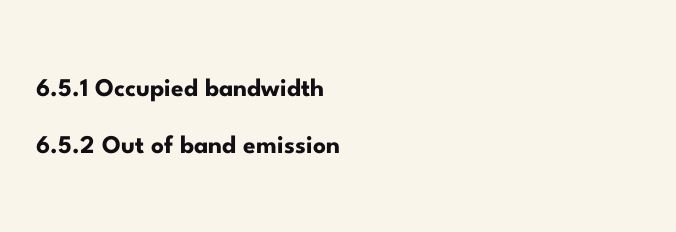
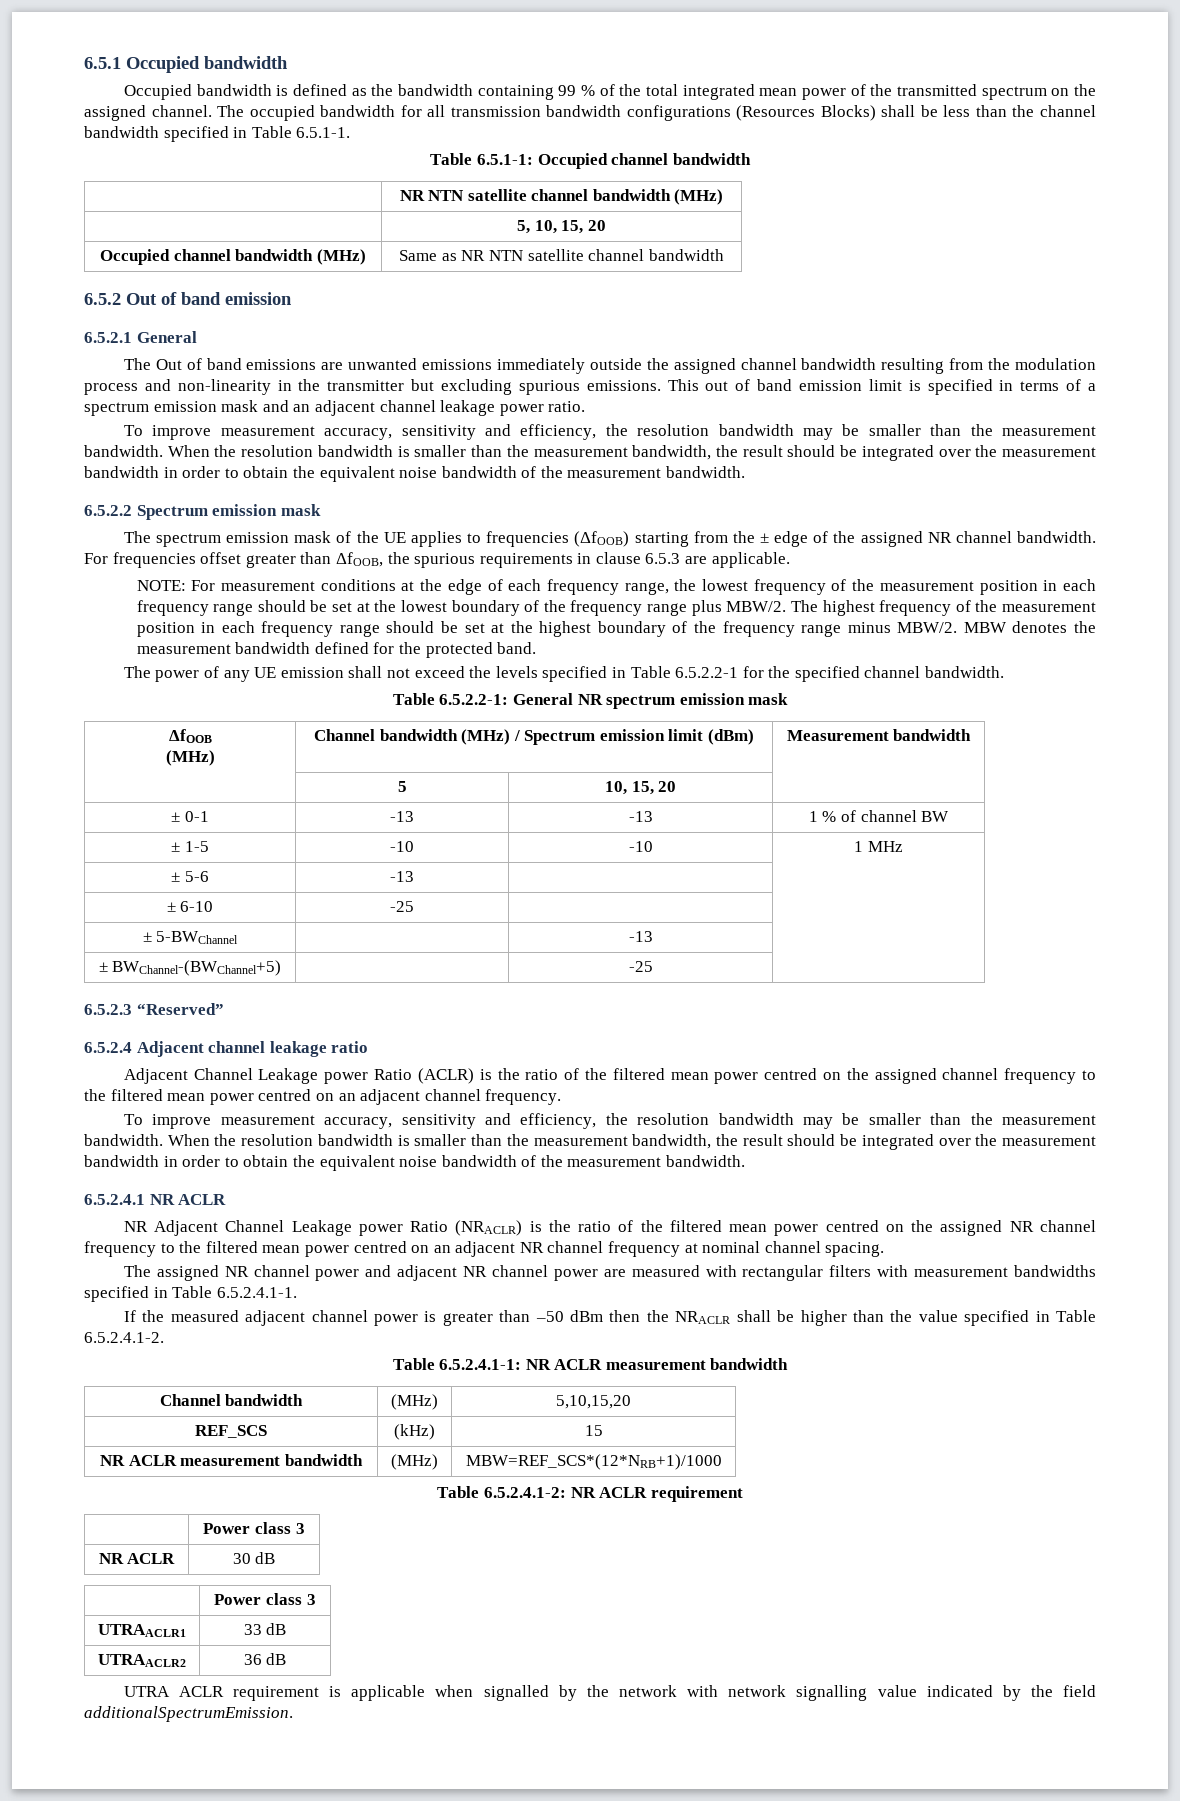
(324, 87) none -> [123,84,1096,100] [84,105,1096,121] [84,126,351,142] [430,153,751,169] [399,189,724,205] [517,220,606,234] [100,249,366,265] [399,249,724,261] // Occupied bandwidth is defined as the bandwidth containing 99 % of the total integrated mean power of the transmitted spectrum on the assigned channel. The occupied bandwidth for all transmission bandwidth configurations (Resources Blocks) shall be less than the channel bandwidth specified in Table 6.5.1-1. // Table 6.5.1-1: Occupied channel bandwidth // | NR NTN satellite channel bandwidth (MHz) // | 5, 10, 15, 20 // Occupied channel bandwidth (MHz) | Same as NR NTN satellite channel bandwidth
(340, 144) none -> [84,331,197,343] [123,358,1096,374] [84,379,1097,395] [84,400,586,416] [123,424,1096,440] [84,445,1096,461] [84,466,746,482] [84,504,321,520] [123,531,1096,547] [84,552,790,568] [136,579,1097,595] [136,600,1097,616] [136,621,1096,637] [136,642,537,658] [123,666,1005,682] [392,693,789,709] [168,729,212,743] [165,750,215,766] [313,729,755,745] [786,729,972,741] [397,781,407,792] [604,781,677,795] [171,811,209,822] [390,811,414,822] [628,811,653,822] [808,810,950,822] [171,841,209,852] [390,841,414,852] [628,841,653,852] [854,841,903,852] [171,871,209,882] [390,871,414,882] [166,901,214,912] [390,901,414,912] [142,931,239,944] [628,931,653,942] [98,960,282,976] [628,961,653,972] [84,1003,224,1015] [84,1041,369,1057] [123,1068,1097,1084] [84,1089,562,1105] [123,1113,1096,1129] [84,1134,1096,1150] [84,1155,746,1171] [84,1194,227,1205] [123,1220,1096,1236] [84,1241,885,1257] [123,1265,1096,1281] [84,1286,297,1302] [123,1310,1097,1326] [84,1332,164,1343] [392,1358,789,1370] [159,1394,304,1406] [391,1394,438,1410] [556,1395,631,1409] [195,1425,267,1438] [394,1424,435,1440] [584,1425,603,1436] [100,1454,363,1466] [391,1454,438,1470] [465,1454,722,1470] [437,1486,743,1502] [203,1522,305,1534] [98,1553,176,1564] [232,1552,276,1564] [214,1593,316,1605] [98,1624,186,1637] [243,1623,287,1635] [98,1654,186,1667] [243,1653,287,1665] [123,1685,1096,1701] [84,1706,293,1722] // 6.5.2.1 General // The Out of band emissions are unwanted emissions immediately outside the assigned channel bandwidth resulting from the modulation process and non-linearity in the transmitter but excluding spurious emissions. This out of band emission limit is specified in terms of a spectrum emission mask and an adjacent channel leakage power ratio. // To improve measurement accuracy, sensitivity and efficiency, the resolution bandwidth may be smaller than the measurement bandwidth. When the resolution bandwidth is smaller than the measurement bandwidth, the result should be integrated over the measurement bandwidth in order to obtain the equivalent noise bandwidth of the measurement bandwidth. // 6.5.2.2 Spectrum emission mask // The spectrum emission mask of the UE applies to frequencies (ΔfOOB) starting from the ± edge of the assigned NR channel bandwidth. For frequencies offset greater than ΔfOOB, the spurious requirements in clause 6.5.3 are applicable. // NOTE: For measurement conditions at the edge of each frequency range, the lowest frequency of the measurement position in each frequency range should be set at the lowest boundary of the frequency range plus MBW/2. The highest frequency of the measurement position in each frequency range should be set at the highest boundary of the frequency range minus MBW/2. MBW denotes the measurement bandwidth defined for the protected band. // The power of any UE emission shall not exceed the levels specified in Table 6.5.2.2-1 for the specified channel bandwidth. // Table 6.5.2.2-1: General NR spectrum emission mask // ΔfOOB // (MHz) | Channel bandwidth (MHz) / Spectrum emission limit (dBm) | Measurement bandwidth // | 5 | 10, 15, 20 | // ± 0-1 | -13 | -13 | 1 % of channel BW // ± 1-5 | -10 | -10 | 1 MHz // ± 5-6 | -13 | | // ± 6-10 | -25 | | // ± 5-BWChannel | | -13 | // ± BWChannel-(BWChannel+5) | | -25 | // 6.5.2.3 “Reserved” // 6.5.2.4 Adjacent channel leakage ratio // Adjacent Channel Leakage power Ratio (ACLR) is the ratio of the filtered mean power centred on the assigned channel frequency to the filtered mean power centred on an adjacent channel frequency. // To improve measurement accuracy, sensitivity and efficiency, the resolution bandwidth may be smaller than the measurement bandwidth. When the resolution bandwidth is smaller than the measurement bandwidth, the result should be integrated over the measurement bandwidth in order to obtain the equivalent noise bandwidth of the measurement bandwidth. // 6.5.2.4.1 NR ACLR // NR Adjacent Channel Leakage power Ratio (NRACLR) is the ratio of the filtered mean power centred on the assigned NR channel frequency to the filtered mean power centred on an adjacent NR channel frequency at nominal channel spacing. // The assigned NR channel power and adjacent NR channel power are measured with rectangular filters with measurement bandwidths specified in Table 6.5.2.4.1-1. // If the measured adjacent channel power is greater than –50 dBm then the NRACLR shall be higher than the value specified in Table 6.5.2.4.1-2. // Table 6.5.2.4.1-1: NR ACLR measurement bandwidth // Channel bandwidth | (MHz) | 5,10,15,20 // REF_SCS | (kHz) | 15 // NR ACLR measurement bandwidth | (MHz) | MBW=REF_SCS*(12*NRB+1)/1000 // Table 6.5.2.4.1-2: NR ACLR requirement // | Power class 3 // NR ACLR | 30 dB // | Power class 3 // UTRAACLR1 | 33 dB // UTRAACLR2 | 36 dB // UTRA ACLR requirement is applicable when signalled by the network with network signalling value indicated by the field additionalSpectrumEmission.

